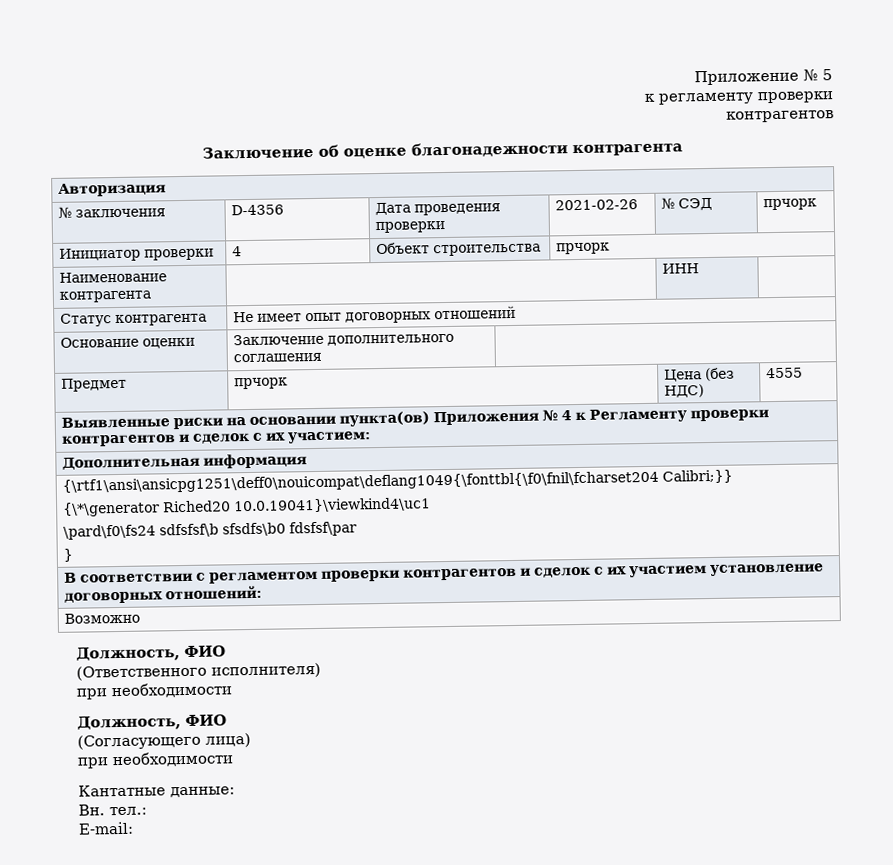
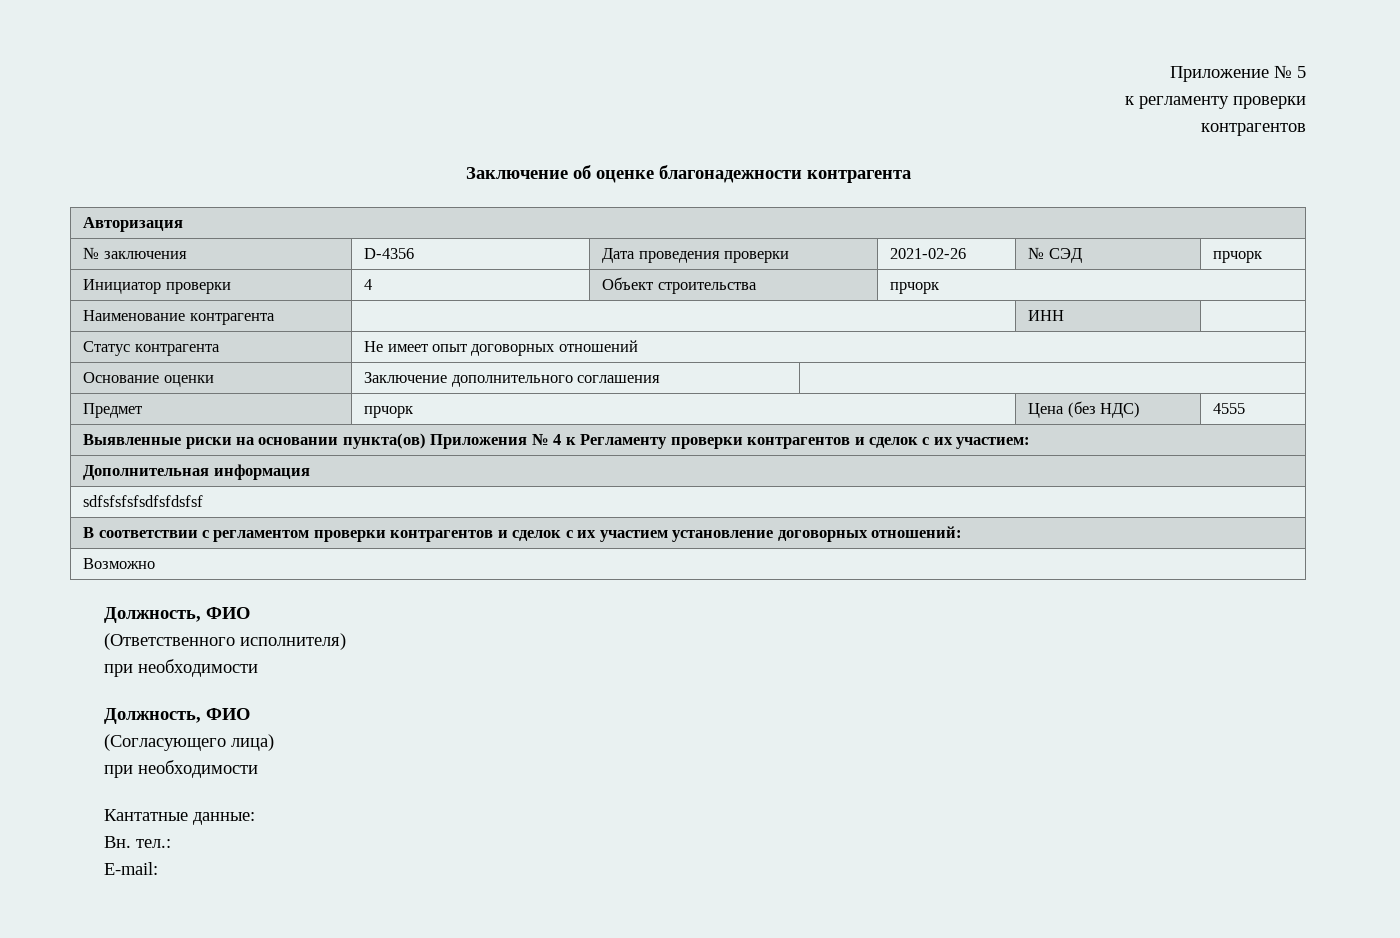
[62,469,734,494] [63,497,432,517] [63,521,358,540] [63,548,74,562] {\rtf1\ansi\ansicpg1251\deff0\nouicompat\deflang1049{\fonttbl{\f0\fnil\fcharset204 Calibri;}} // {\*\generator Riched20 10.0.19041}\viewkind4\uc1 // \pard\f0\fs24 sdfsfsf\b sfsdfs\b0 fdsfsf\par // } -> [83,495,204,507] sdfsfsfsfsdfsfdsfsf

